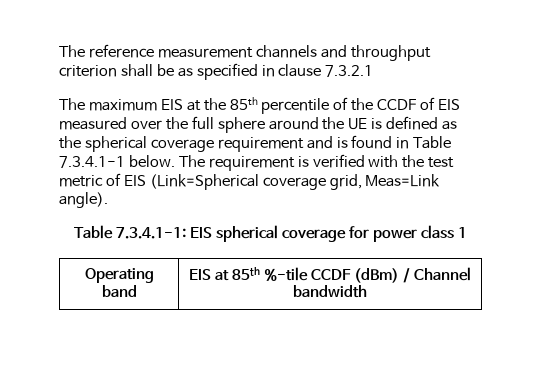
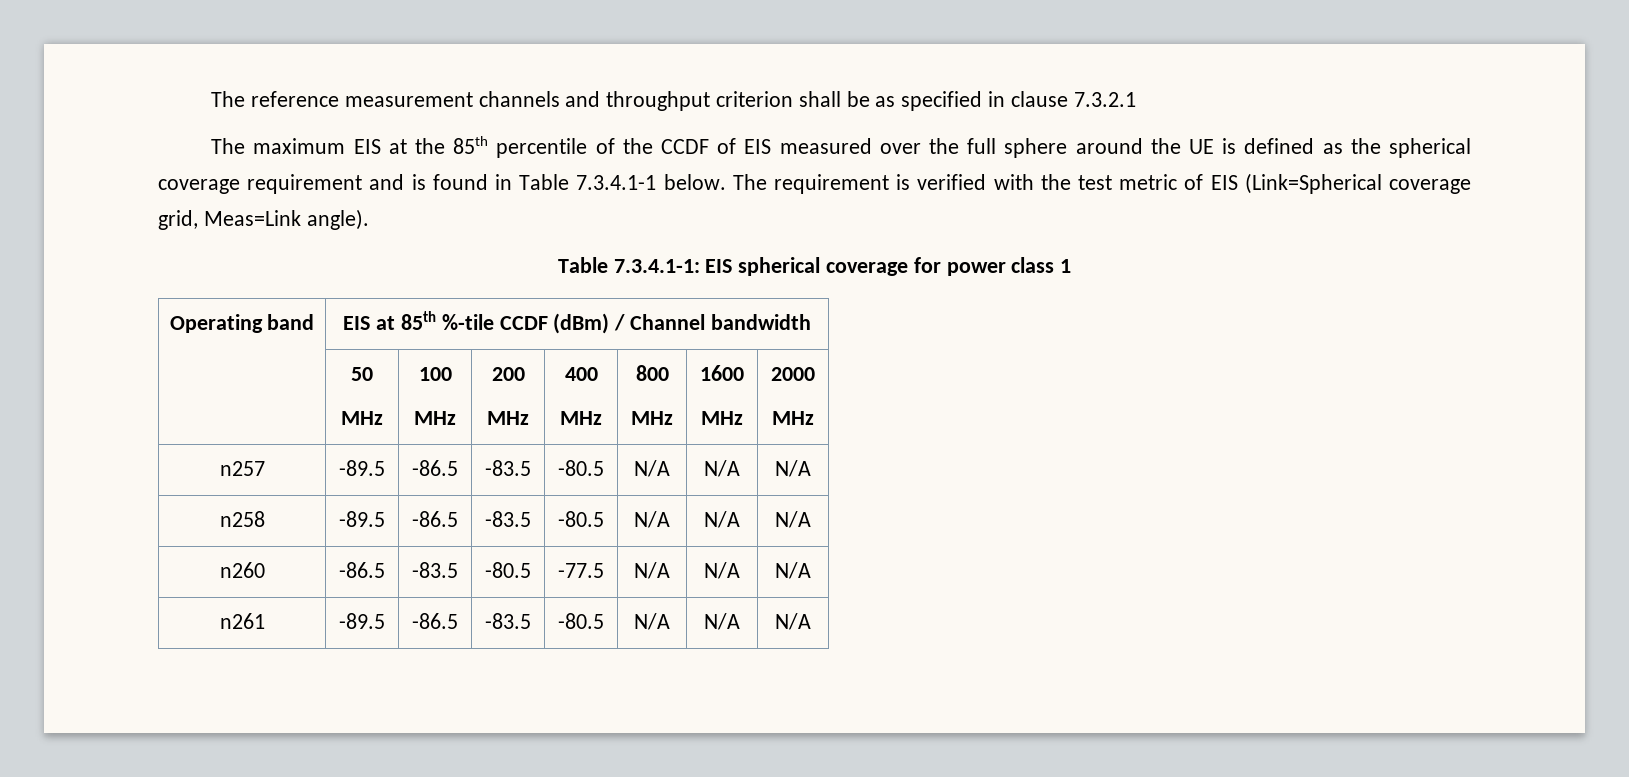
(367, 291) none -> [351,367,373,381] [341,411,383,425] [418,367,452,381] [414,411,456,425] [491,367,525,381] [487,411,529,425] [564,367,598,381] [560,411,602,425] [635,365,669,381] [631,411,673,425] [700,365,744,381] [701,411,743,425] [771,367,815,381] [772,411,814,425] [219,461,265,476] [339,460,385,476] [412,460,458,476] [485,460,531,476] [558,460,604,476] [634,460,670,477] [704,460,740,477] [775,460,811,477] [219,511,265,527] [339,511,385,527] [412,511,458,527] [485,511,531,527] [558,511,604,527] [634,511,670,528] [704,511,740,528] [775,511,811,528] [219,562,265,578] [339,562,385,578] [412,562,458,578] [485,562,531,578] [558,563,604,578] [634,562,670,579] [704,562,740,579] [775,562,811,579] [219,613,265,629] [339,613,385,629] [412,613,458,629] [485,613,531,629] [558,613,604,629] [634,613,670,630] [704,613,740,630] [775,613,811,630] // | 50 // MHz | 100 // MHz | 200 // MHz | 400 // MHz | 800 // MHz | 1600 // MHz | 2000 // MHz // n257 | -89.5 | -86.5 | -83.5 | -80.5 | N/A | N/A | N/A // n258 | -89.5 | -86.5 | -83.5 | -80.5 | N/A | N/A | N/A // n260 | -86.5 | -83.5 | -80.5 | -77.5 | N/A | N/A | N/A // n261 | -89.5 | -86.5 | -83.5 | -80.5 | N/A | N/A | N/A

